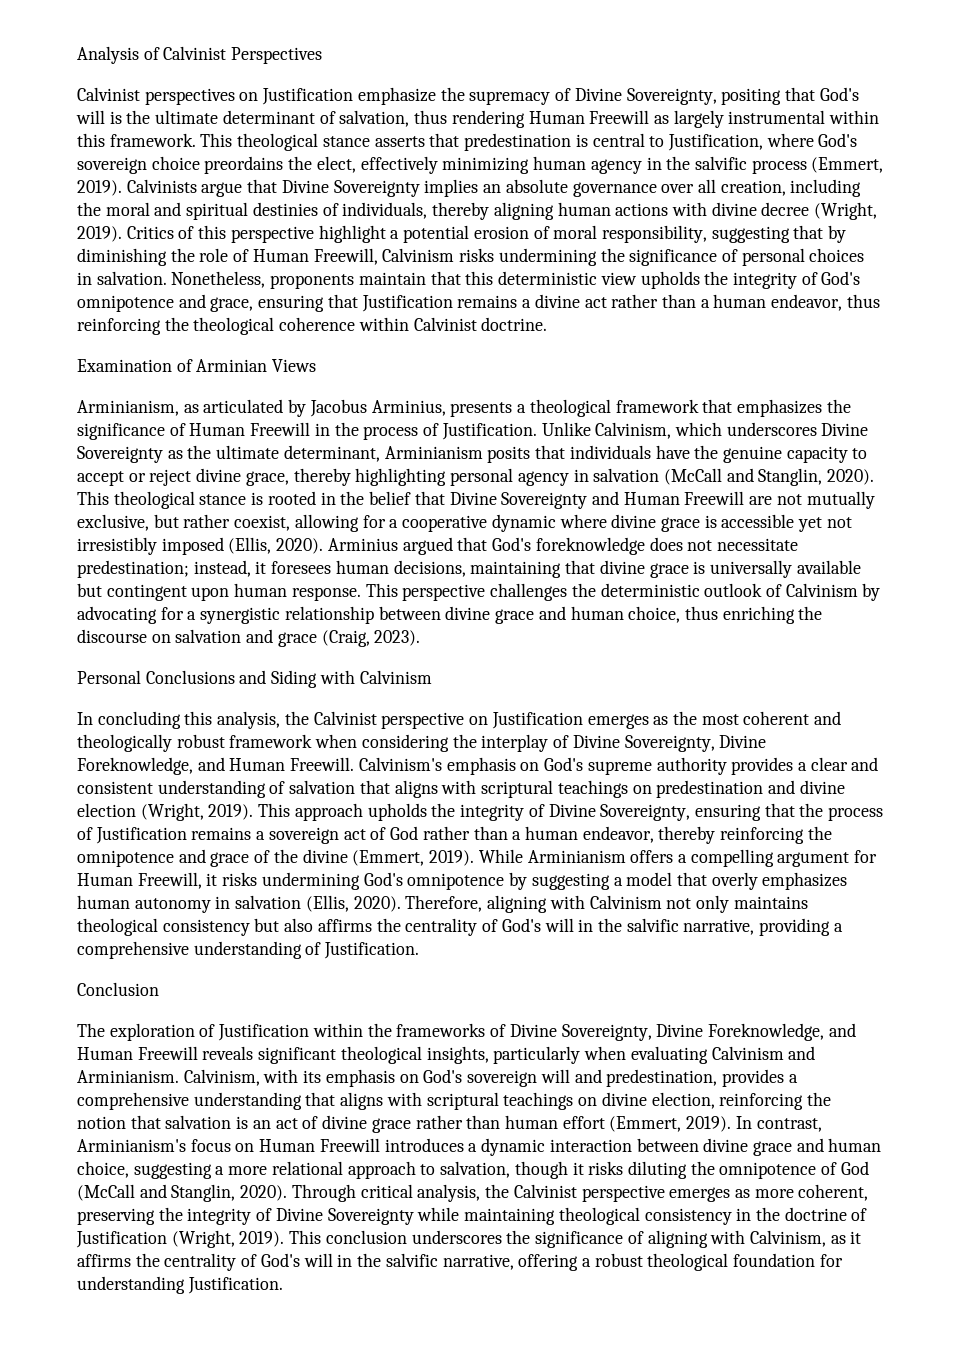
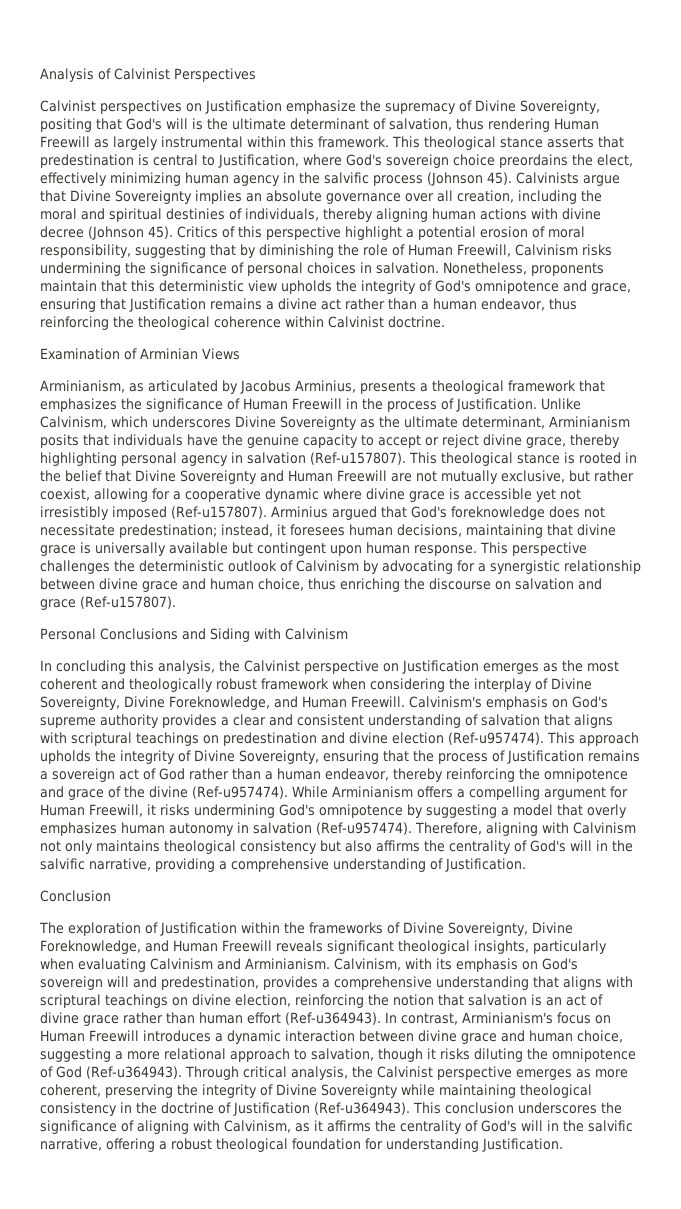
[811,157,884,173] [77,180,122,196] (Emmert, 2019). -> [427,172,512,186] (Johnson 45).
[814,202,878,220] [77,226,122,242] (Wright, 2019). -> [88,226,173,240] (Johnson 45).
[663,468,875,486] (McCall and Stanglin, 2020). -> [310,452,406,465] (Ref-u157807).
[228,537,324,554] (Ellis, 2020). -> [171,506,267,519] (Ref-u157807).
[321,630,421,647] (Craig, 2023). -> [80,596,176,609] (Ref-u157807).
[140,803,254,821] (Wright, 2019). -> [448,732,544,745] (Ref-u957474).
[352,850,475,866] (Emmert, 2019). -> [192,786,288,799] (Ref-u957474).
[305,895,401,912] (Ellis, 2020). -> [316,822,412,835] (Ref-u957474).
[609,1116,732,1132] (Emmert, 2019). -> [285,1012,381,1025] (Ref-u364943).
[77,1184,288,1202] (McCall and Stanglin, 2020). -> [86,1066,182,1079] (Ref-u364943).
[171,1230,285,1248] (Wright, 2019). -> [314,1102,410,1115] (Ref-u364943).

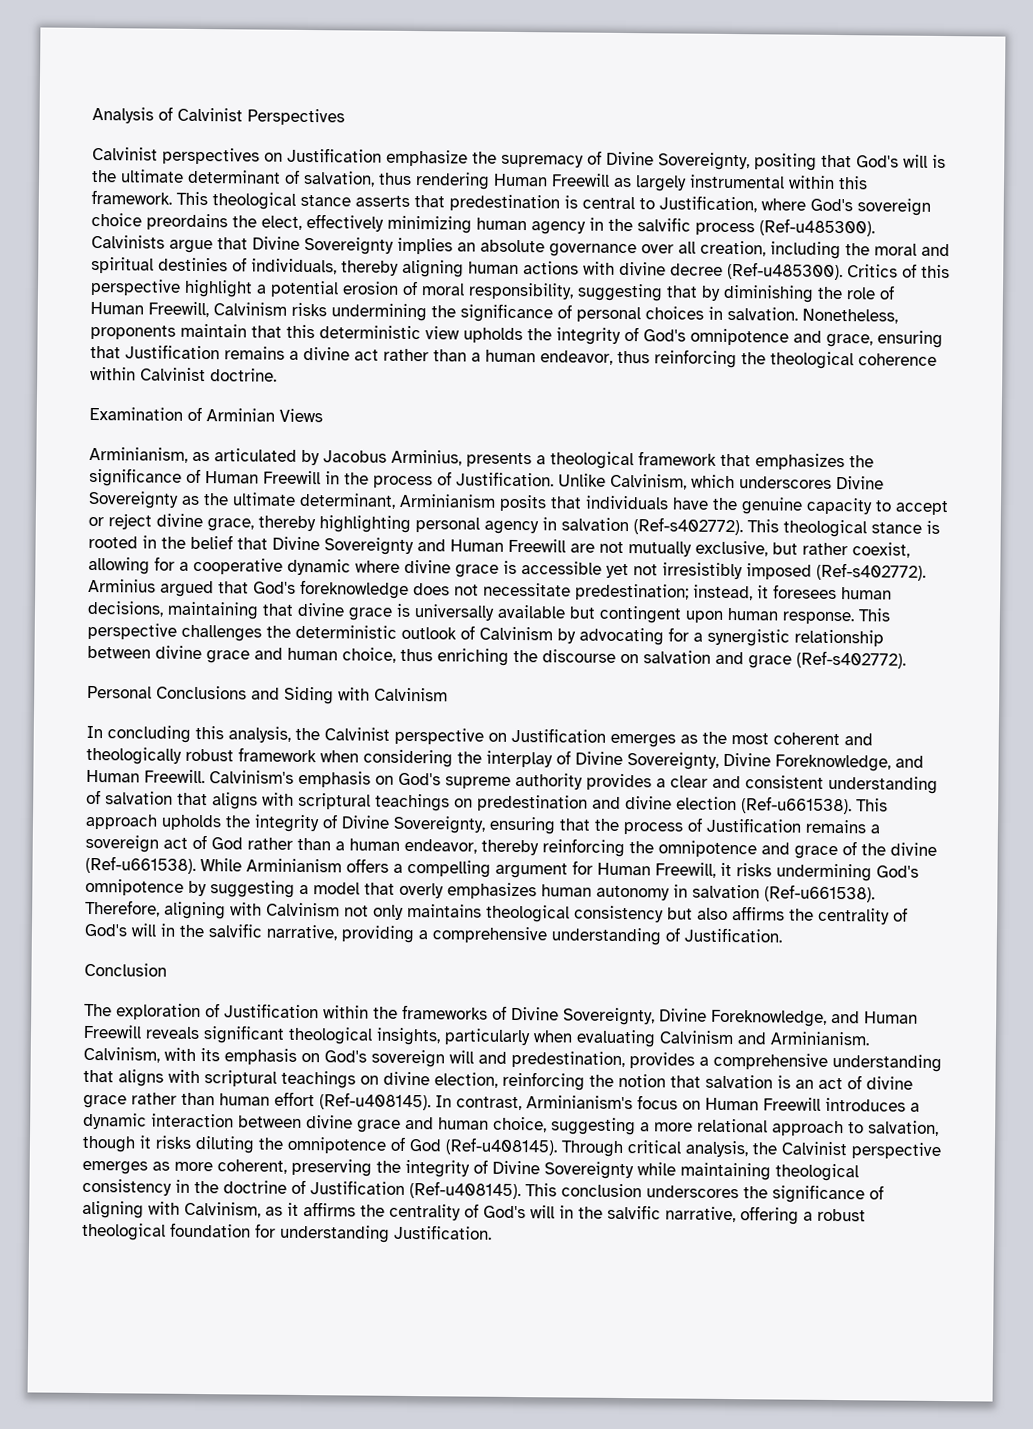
[427,172,512,186] (Johnson 45). -> [759,218,875,237] (Ref-u485300).
[88,226,173,240] (Johnson 45). -> [727,261,843,281] (Ref-u485300).
[310,452,406,465] (Ref-u157807). -> [633,517,743,536] (Ref-s402772).
[171,506,267,519] (Ref-u157807). -> [816,562,926,581] (Ref-s402772).
[80,596,176,609] (Ref-u157807). -> [796,650,906,669] (Ref-s402772).
[448,732,544,745] (Ref-u957474). -> [741,796,852,815] (Ref-u661538).
[192,786,288,799] (Ref-u957474). -> [85,855,196,874] (Ref-u661538).
[316,822,412,835] (Ref-u957474). -> [764,884,875,903] (Ref-u661538).
[285,1012,381,1025] (Ref-u364943). -> [319,1092,431,1111] (Ref-u408145).
[86,1066,182,1079] (Ref-u364943). -> [445,1137,558,1156] (Ref-u408145).
[314,1102,410,1115] (Ref-u364943). -> [409,1181,521,1200] (Ref-u408145).

